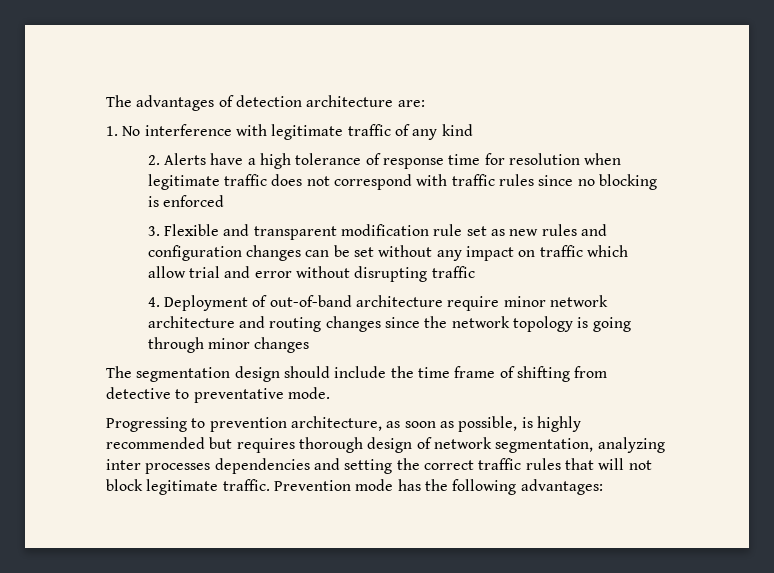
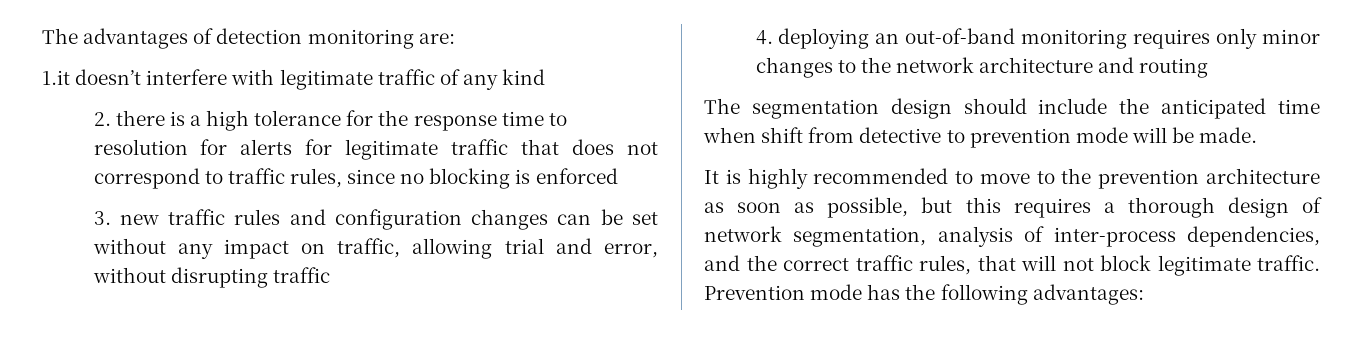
[306,95,394,107] architecture -> [307,29,414,49] monitoring
[106,124,232,136] 1. No interference -> [42,69,228,85] 1.it doesn’t interfere
[164,153,244,165] Alerts have -> [115,110,185,126] there is
[365,153,622,169] [147,174,268,190] of response time for resolution when legitimate traffic -> [346,110,567,131] [93,139,560,160] for the response time to resolution for alerts for legitimate traffic that
[416,174,535,186] with traffic rules -> [204,168,342,188] to traffic rules,
[164,224,539,240] Flexible and transparent modification rule set as new -> [119,209,226,225] new traffic
[539,245,628,257] [147,266,186,278] traffic which allow -> [337,238,493,259] traffic, allowing
[254,271,292,278] error -> [603,243,658,258] error,
[164,295,609,311] [147,316,631,332] [147,337,310,353] Deployment of out-of-band architecture require minor network architecture and routing changes since the network topology is going through minor changes -> [778,28,1320,49] [755,57,1209,78] deploying an out-of-band monitoring requires only minor changes to the network architecture and routing
[417,366,608,382] [106,387,330,403] [106,416,581,432] [106,437,295,453] time frame of shifting from detective to preventative mode. // Progressing to prevention architecture, as soon as possible, is highly recommended but requires -> [1161,98,1320,119] [703,127,1258,148] [704,168,1320,189] [704,197,1115,218] anticipated time when shift from detective to prevention mode will be made. // It is highly recommended to move to the prevention architecture as soon as possible, but this requires a
[597,437,665,453] [106,458,393,474] analyzing inter processes dependencies and setting -> [937,226,1320,247] [704,255,740,271] analysis of inter-process dependencies, and
[525,458,561,470] rules -> [919,255,971,275] rules,

